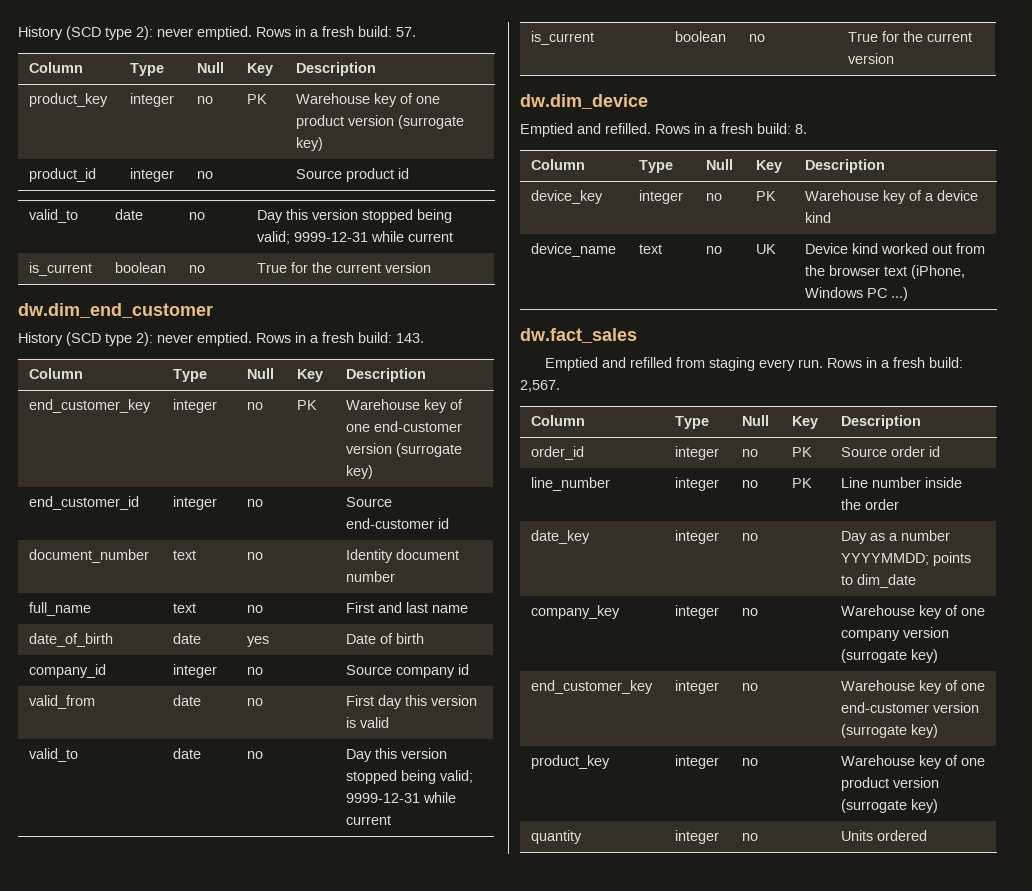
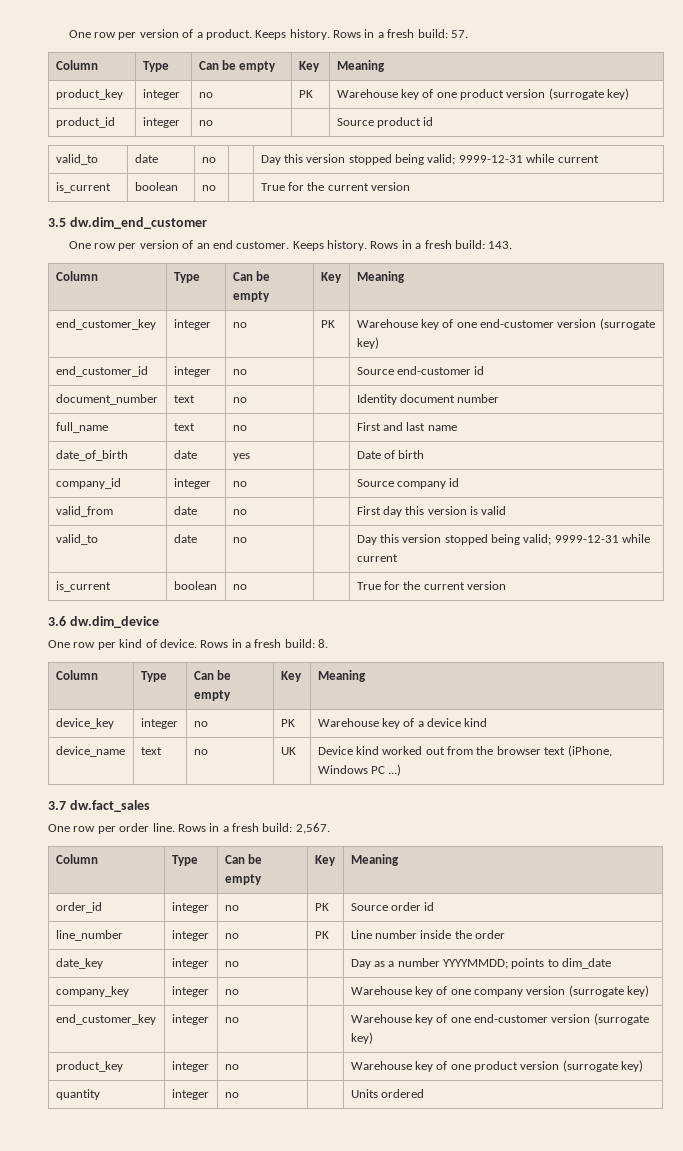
[18,26,252,40] History (SCD type 2): never emptied. -> [68,29,330,40] One row per version of a product. Keeps history.
[197,62,225,73] [247,63,274,76] [296,62,377,76] Null | Key | Description -> [198,60,277,72] [298,61,320,72] [336,60,385,72] Can be empty | Key | Meaning
(432, 267) none -> [48,218,66,227] 3.5
[18,332,252,346] History (SCD type 2): never emptied. -> [68,240,368,251] One row per version of an end customer. Keeps history.
[247,368,275,379] [297,369,324,382] [346,368,427,382] Null | Key | Description -> [232,271,270,281] [232,291,270,302] [320,272,342,283] [356,271,405,283] Can be empty | Key | Meaning
(895, 58) none -> [48,616,66,626] 3.6
[520,123,651,137] Emptied and refilled. -> [48,639,197,650] One row per kind of device.
[706,159,734,170] [756,160,783,173] [805,159,886,173] Null | Key | Description -> [193,670,231,680] [193,690,231,701] [280,671,302,682] [317,670,366,682] Can be empty | Key | Meaning
(909, 294) none -> [48,801,66,810] 3.7
[544,357,823,371] Emptied and refilled from staging every run. -> [48,823,175,834] One row per order line.
[742,415,770,426] [792,416,819,429] [841,415,922,429] Null | Key | Description -> [224,854,262,864] [224,874,262,885] [314,855,336,866] [350,854,399,866] Can be empty | Key | Meaning

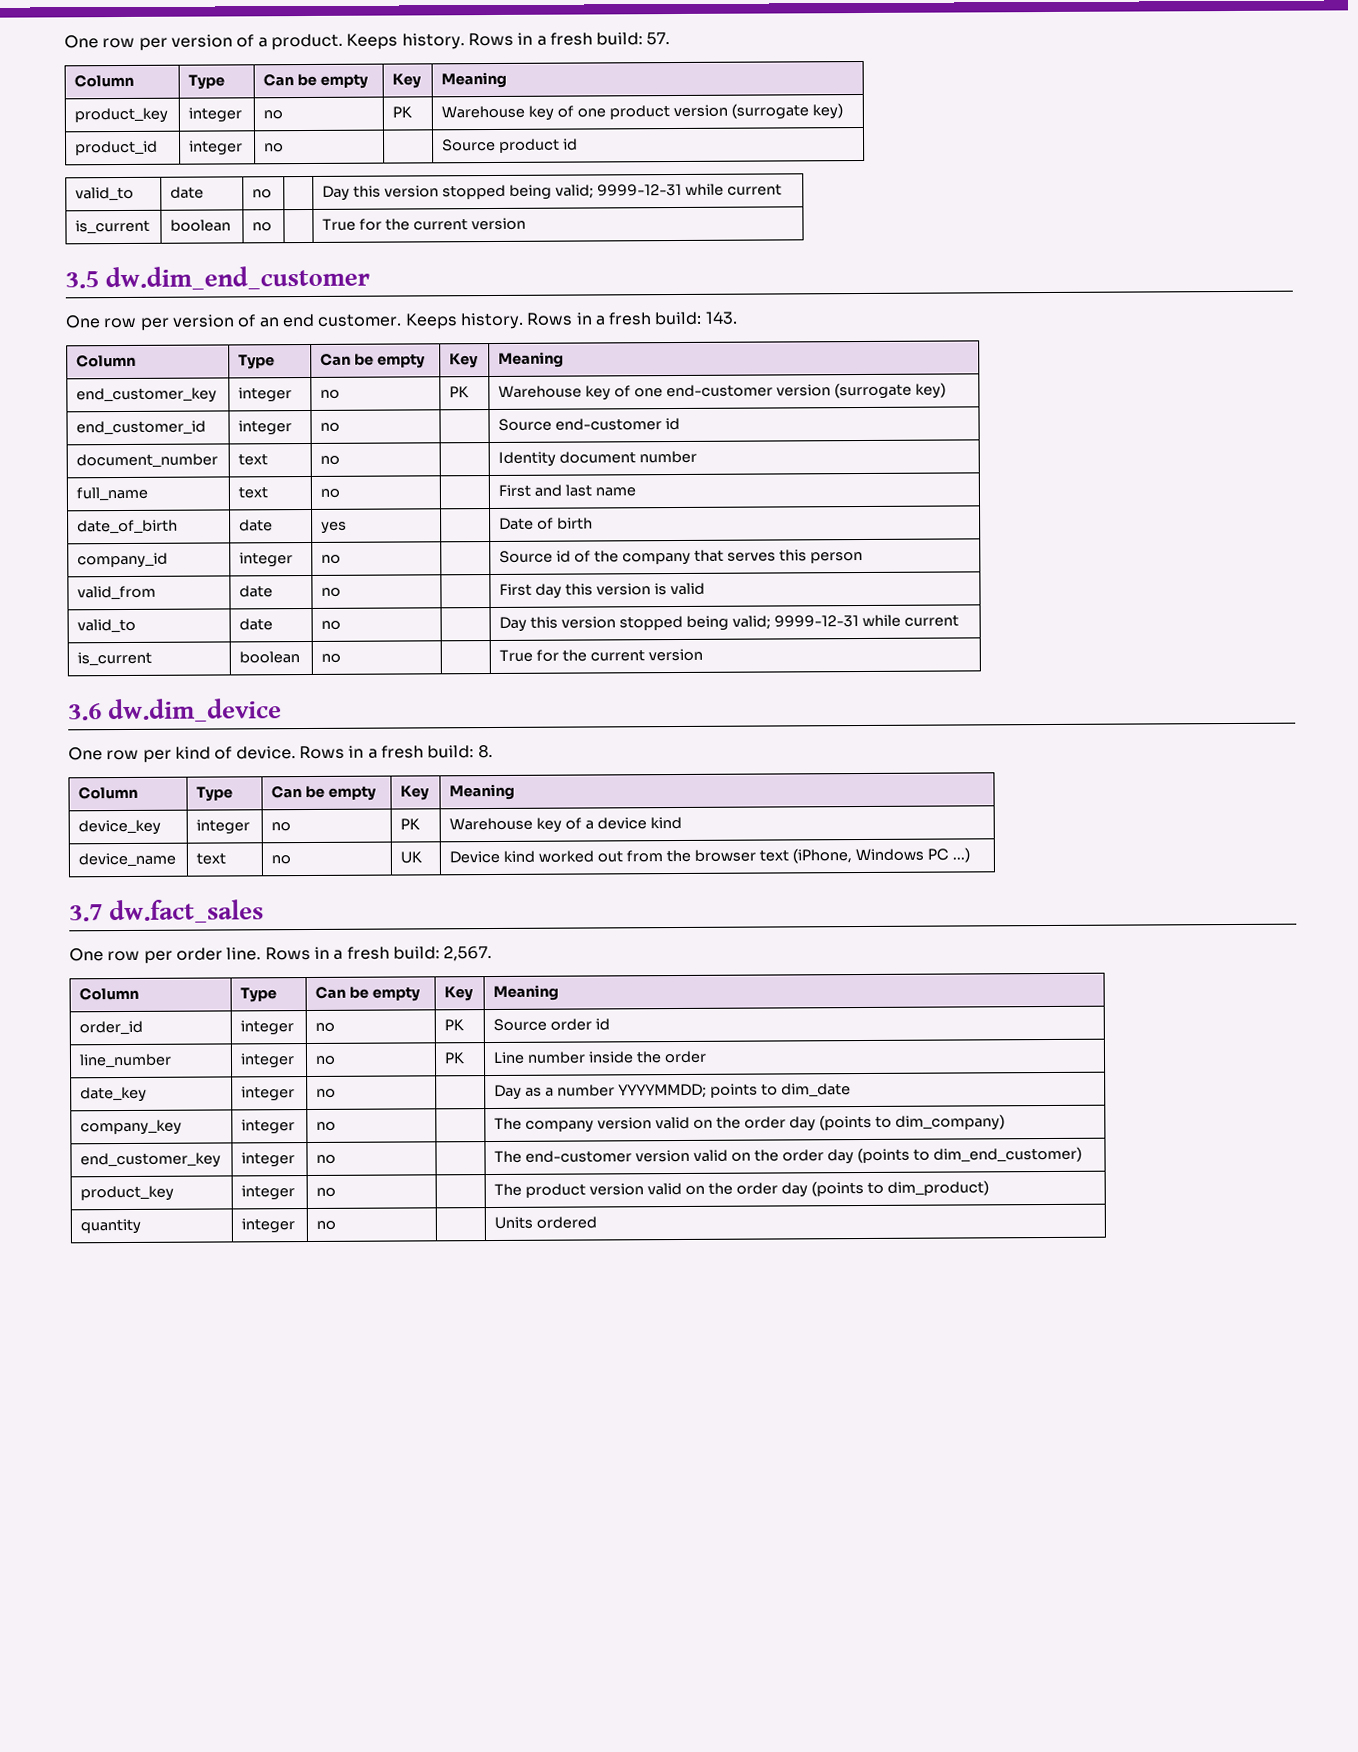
[396,478,460,489] company id -> [556,549,863,566] id of the company that serves this person
[350,985,650,997] [55,1014,156,1025] [171,1014,209,1025] [224,1017,239,1023] [350,1013,649,1025] [350,1032,373,1044] [55,1061,123,1072] [171,1061,209,1072] [224,1064,239,1070] [350,1060,644,1072] Warehouse key of one company version (surrogate key) // end_customer_key | integer | no | | Warehouse key of one end-customer version (surrogate key) // product_key | integer | no | | Warehouse key of one product version (surrogate key) -> [494,1114,1005,1133] [80,1152,222,1169] [241,1152,296,1168] [316,1154,337,1164] [494,1146,1082,1165] [80,1185,175,1202] [241,1185,296,1201] [316,1187,337,1197] [494,1180,989,1198] The company version valid on the order day (points to dim_company) // end_customer_key | integer | no | | The end-customer version valid on the order day (points to dim_end_customer) // product_key | integer | no | | The product version valid on the order day (points to dim_product)

